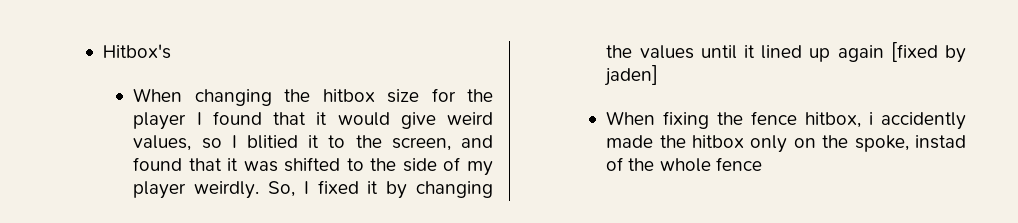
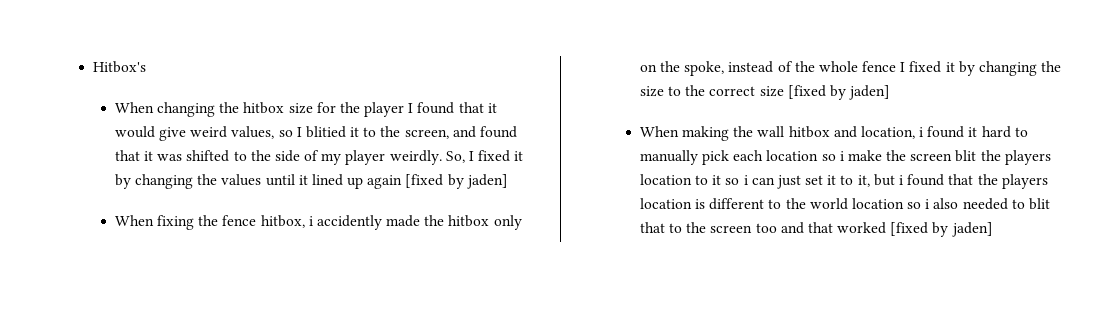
[915,135,966,149] instad -> [728,61,774,73] instead
(762, 164) none -> [900,61,1062,76] [639,85,891,100] [639,126,1028,141] [639,150,1051,165] [639,174,1048,189] [639,198,1051,210] [639,222,993,237] I fixed it by changing the size to the correct size [fixed by jaden] // When making the wall hitbox and location, i found it hard to manually pick each location so i make the screen blit the players location to it so i can just set it to it, but i found that the players location is different to the world location so i also needed to blit that to the screen too and that worked [fixed by jaden]

